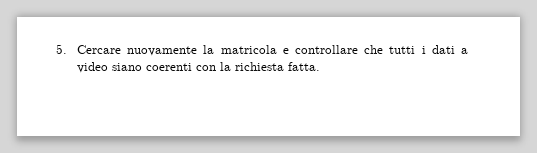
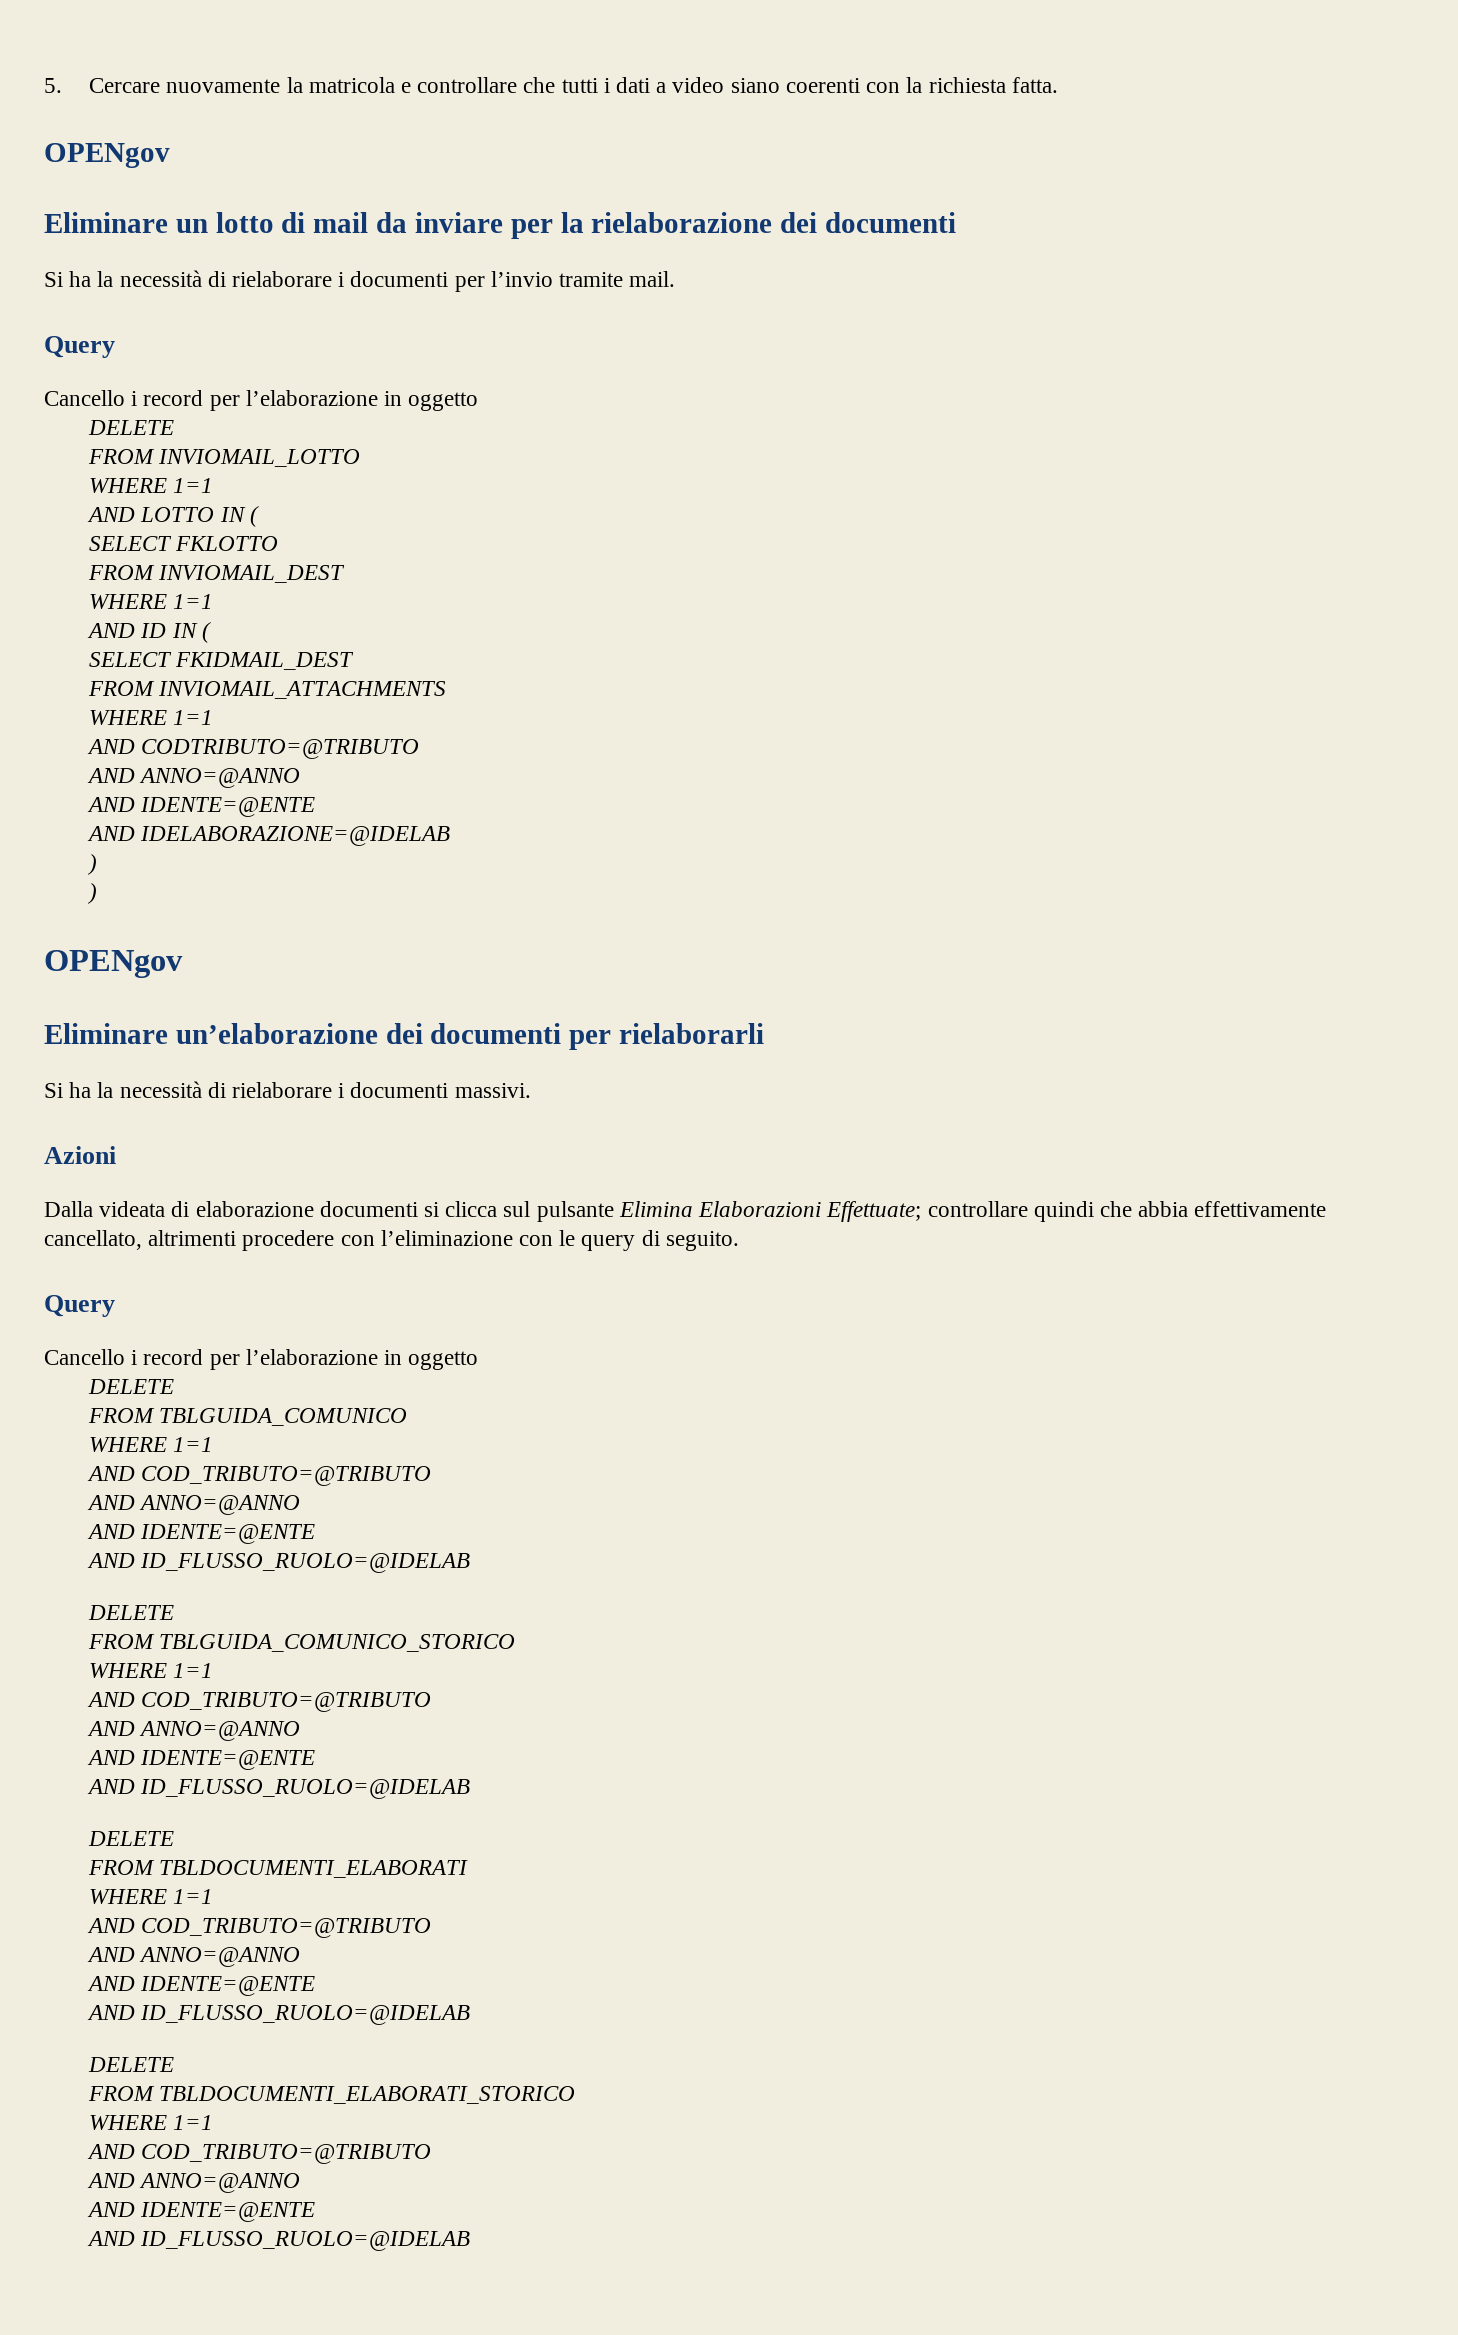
(320, 66) none -> [44,143,170,168] [44,212,957,239] [44,270,676,292] [44,336,115,358] [44,390,479,411] [88,420,175,435] [88,449,361,467] [89,478,214,493] [87,506,259,527] [89,536,279,551] [88,565,346,583] [89,594,214,609] [87,622,211,643] [89,652,355,670] [88,681,447,699] [89,710,214,725] [87,739,420,759] [87,768,301,788] [87,797,316,817] [87,826,451,846] [87,854,98,875] [87,883,98,904] [44,950,183,978] [44,1023,765,1050] [44,1081,531,1098] [44,1146,116,1164] [44,1201,1327,1222] [44,1230,739,1251] [44,1295,115,1317] [44,1349,479,1370] [88,1379,175,1394] [88,1408,408,1426] [89,1437,214,1452] [87,1466,432,1486] [87,1495,301,1515] [87,1524,316,1544] [87,1553,471,1573] [88,1605,175,1620] [88,1634,516,1652] [89,1663,214,1678] [87,1692,432,1712] [87,1721,301,1741] [87,1750,316,1770] [87,1779,471,1799] [88,1831,175,1846] [88,1860,469,1878] [89,1889,214,1904] [87,1918,432,1938] [87,1947,301,1967] [87,1976,316,1996] [87,2005,471,2025] [88,2057,175,2072] [88,2086,576,2104] [89,2115,214,2130] [87,2144,432,2164] [87,2173,301,2193] [87,2202,316,2222] [87,2231,471,2251] // OPENgov // Eliminare un lotto di mail da inviare per la rielaborazione dei documenti // Si ha la necessità di rielaborare i documenti per l’invio tramite mail. // Query // Cancello i record per l’elaborazione in oggetto // DELETE // FROM INVIOMAIL_LOTTO // WHERE 1=1 // AND LOTTO IN ( // SELECT FKLOTTO // FROM INVIOMAIL_DEST // WHERE 1=1 // AND ID IN ( // SELECT FKIDMAIL_DEST // FROM INVIOMAIL_ATTACHMENTS // WHERE 1=1 // AND CODTRIBUTO=@TRIBUTO // AND ANNO=@ANNO // AND IDENTE=@ENTE // AND IDELABORAZIONE=@IDELAB // ) // ) // OPENgov // Eliminare un’elaborazione dei documenti per rielaborarli // Si ha la necessità di rielaborare i documenti massivi. // Azioni // Dalla videata di elaborazione documenti si clicca sul pulsante Elimina Elaborazioni Effettuate; controllare quindi che abbia effettivamente cancellato, altrimenti procedere con l’eliminazione con le query di seguito. // Query // Cancello i record per l’elaborazione in oggetto // DELETE // FROM TBLGUIDA_COMUNICO // WHERE 1=1 // AND COD_TRIBUTO=@TRIBUTO // AND ANNO=@ANNO // AND IDENTE=@ENTE // AND ID_FLUSSO_RUOLO=@IDELAB // DELETE // FROM TBLGUIDA_COMUNICO_STORICO // WHERE 1=1 // AND COD_TRIBUTO=@TRIBUTO // AND ANNO=@ANNO // AND IDENTE=@ENTE // AND ID_FLUSSO_RUOLO=@IDELAB // DELETE // FROM TBLDOCUMENTI_ELABORATI // WHERE 1=1 // AND COD_TRIBUTO=@TRIBUTO // AND ANNO=@ANNO // AND IDENTE=@ENTE // AND ID_FLUSSO_RUOLO=@IDELAB // DELETE // FROM TBLDOCUMENTI_ELABORATI_STORICO // WHERE 1=1 // AND COD_TRIBUTO=@TRIBUTO // AND ANNO=@ANNO // AND IDENTE=@ENTE // AND ID_FLUSSO_RUOLO=@IDELAB

